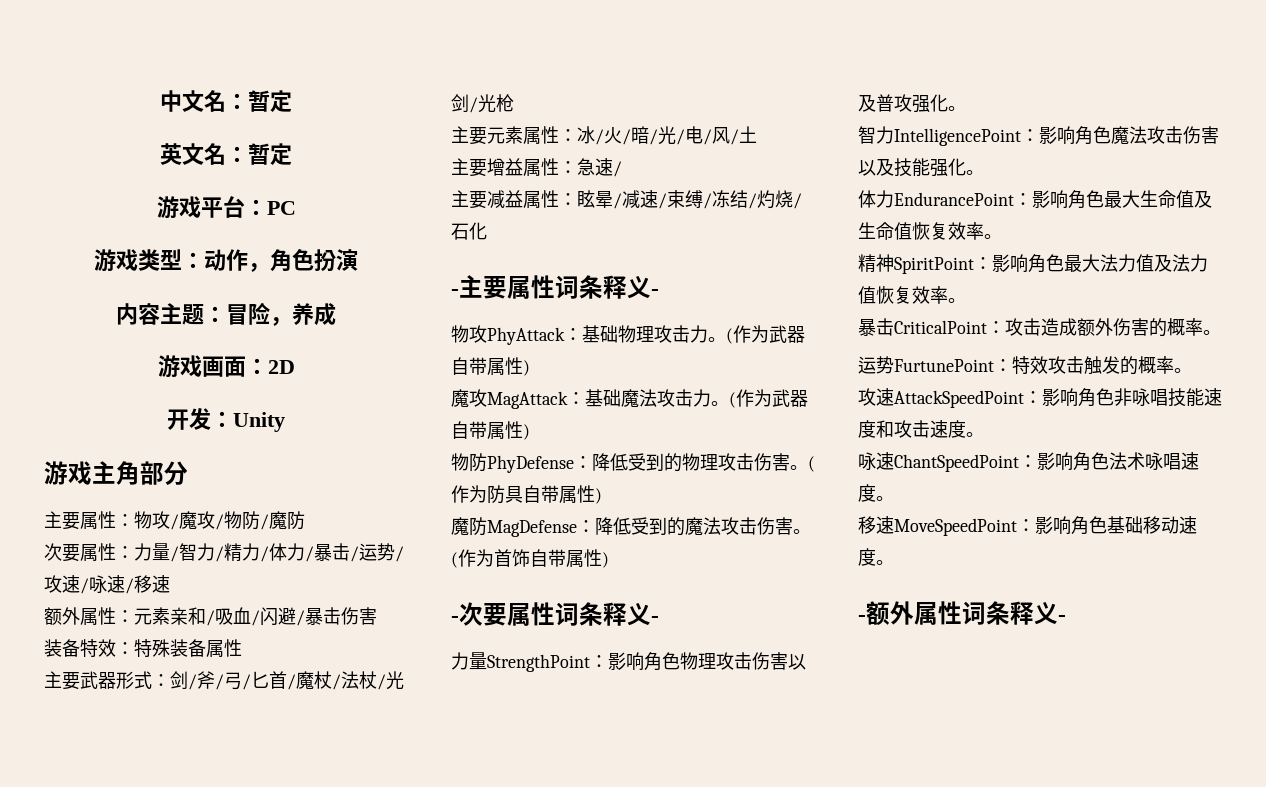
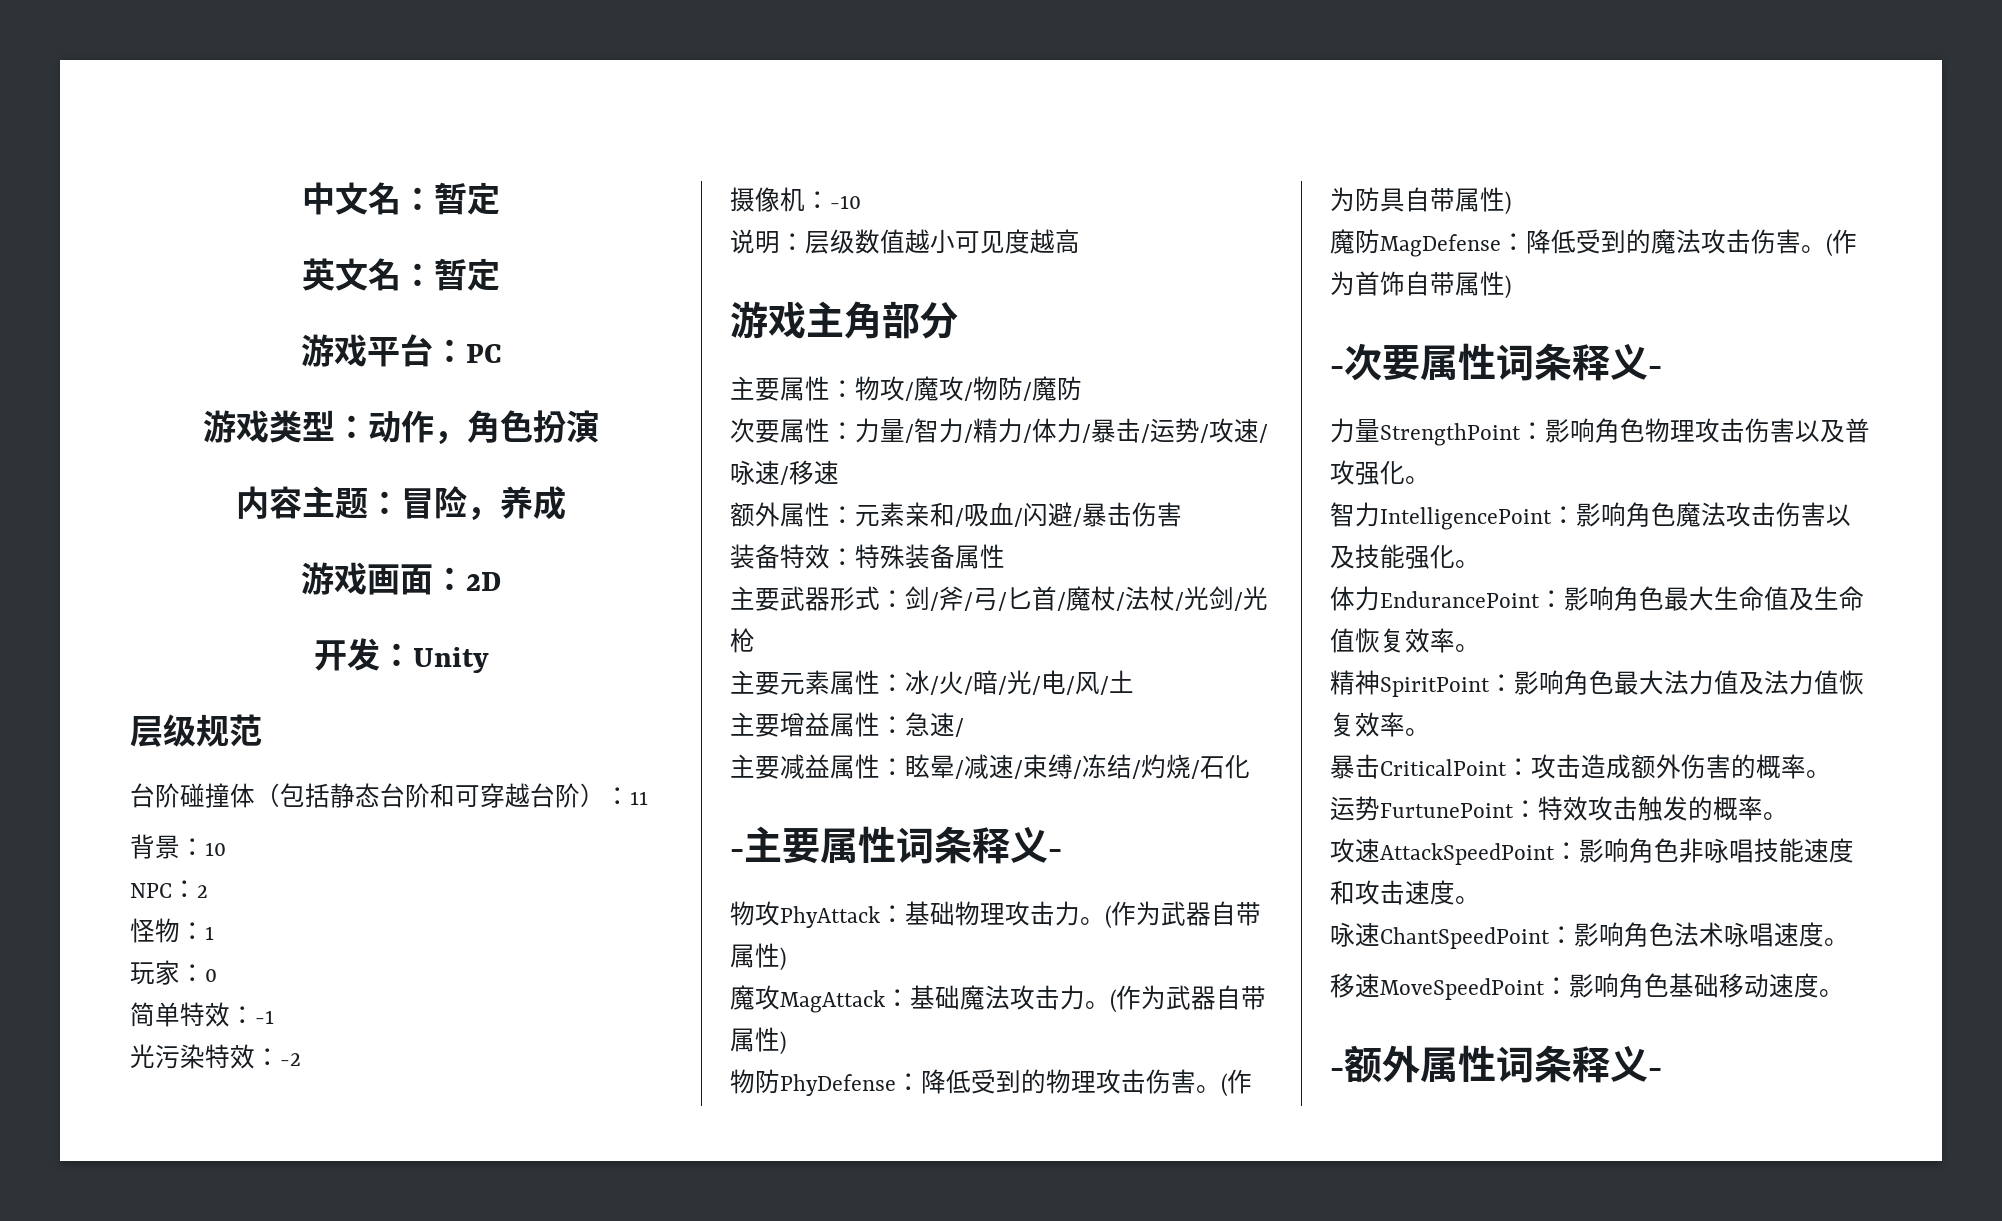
(285, 422) none -> [130,714,262,747] [130,783,648,808] [130,834,226,859] [130,880,208,898] [130,918,214,943] [130,960,217,985] [130,1002,274,1027] [130,1044,301,1069] [730,187,861,212] [730,229,1080,254] // 层级规范 // 台阶碰撞体（包括静态台阶和可穿越台阶）：11 // 背景：10 // NPC：2 // 怪物：1 // 玩家：0 // 简单特效：-1 // 光污染特效：-2 // 摄像机：-10 // 说明：层级数值越小可见度越高

